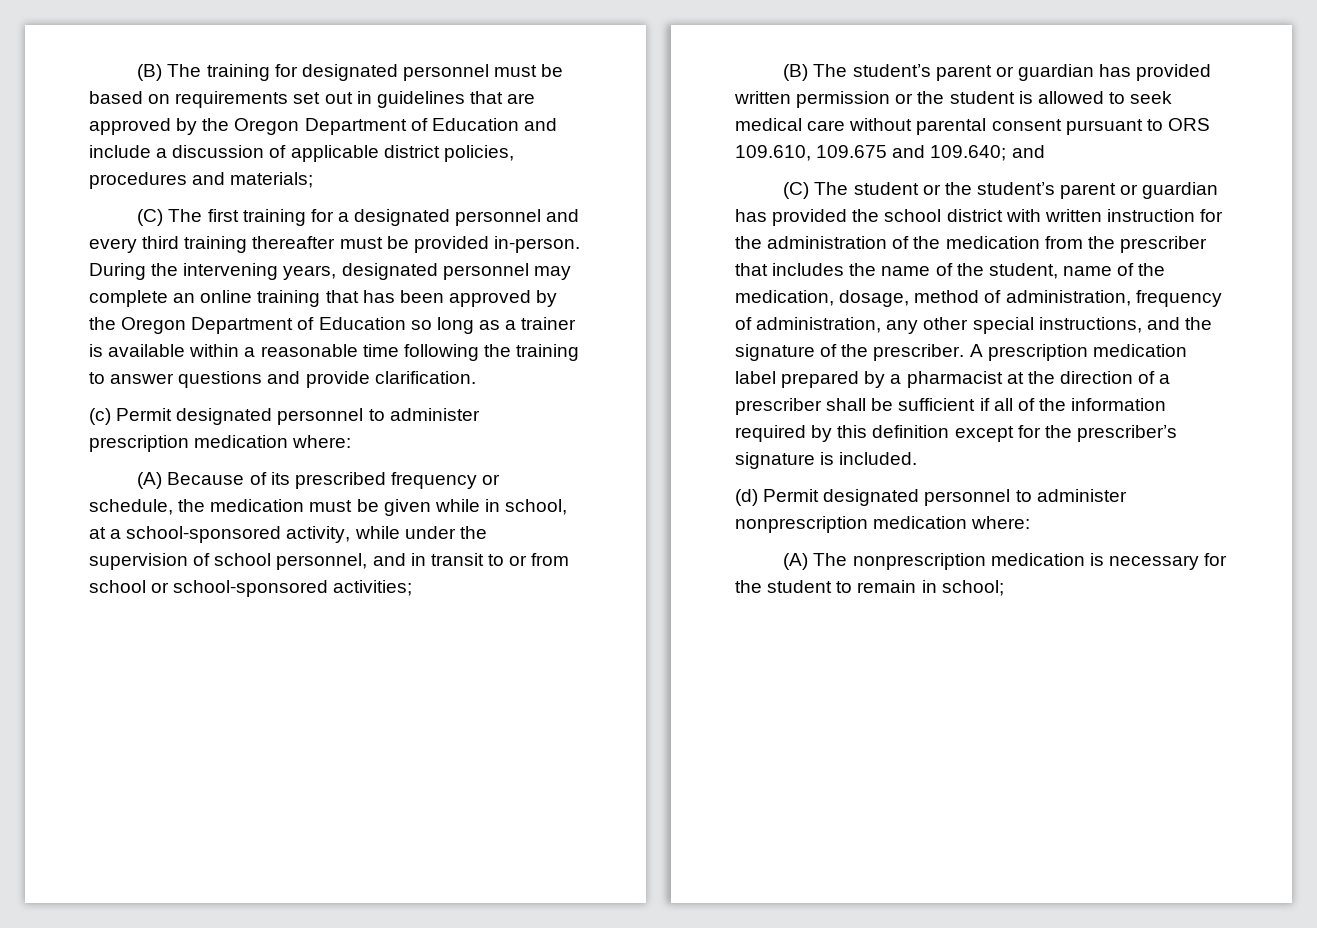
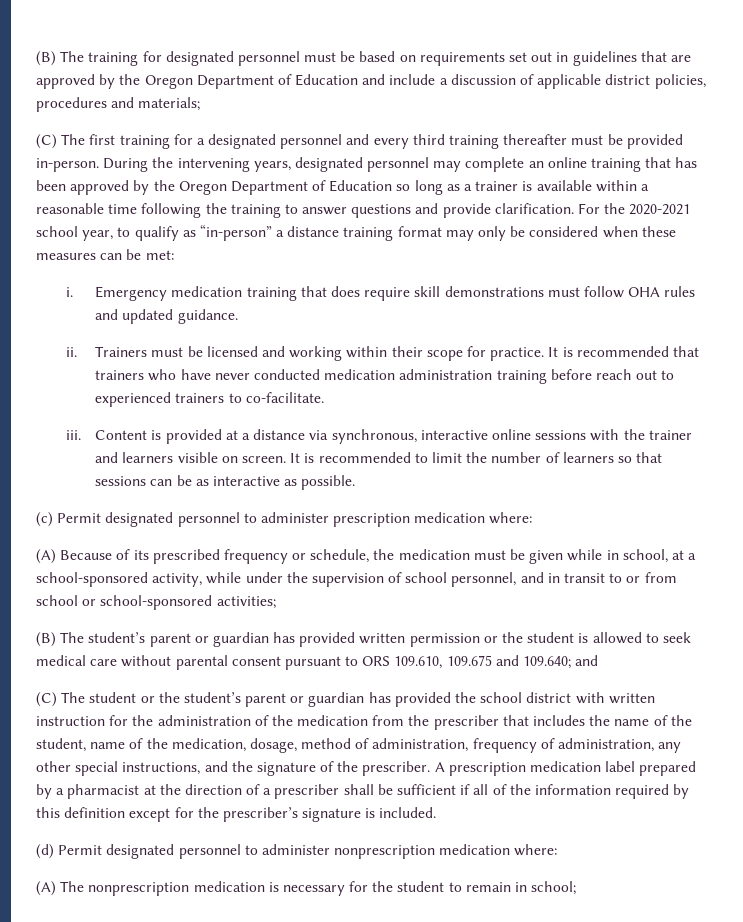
(476, 377) none -> [578,203,691,215] [36,224,676,241] [36,249,174,260] [65,286,696,301] [95,309,238,324] [65,346,699,361] [95,369,675,384] [95,392,324,407] [65,429,692,444] [95,452,663,463] [95,475,356,490] For the 2020-2021 school year, to qualify as “in-person” a distance training format may only be considered when these measures can be met: // i. Emergency medication training that does require skill demonstrations must follow OHA rules and updated guidance. // ii. Trainers must be licensed and working within their scope for practice. It is recommended that trainers who have never conducted medication administration training before reach out to experienced trainers to co-facilitate. // iii. Content is provided at a distance via synchronous, interactive online sessions with the trainer and learners visible on screen. It is recommended to limit the number of learners so that sessions can be as interactive as possible.

